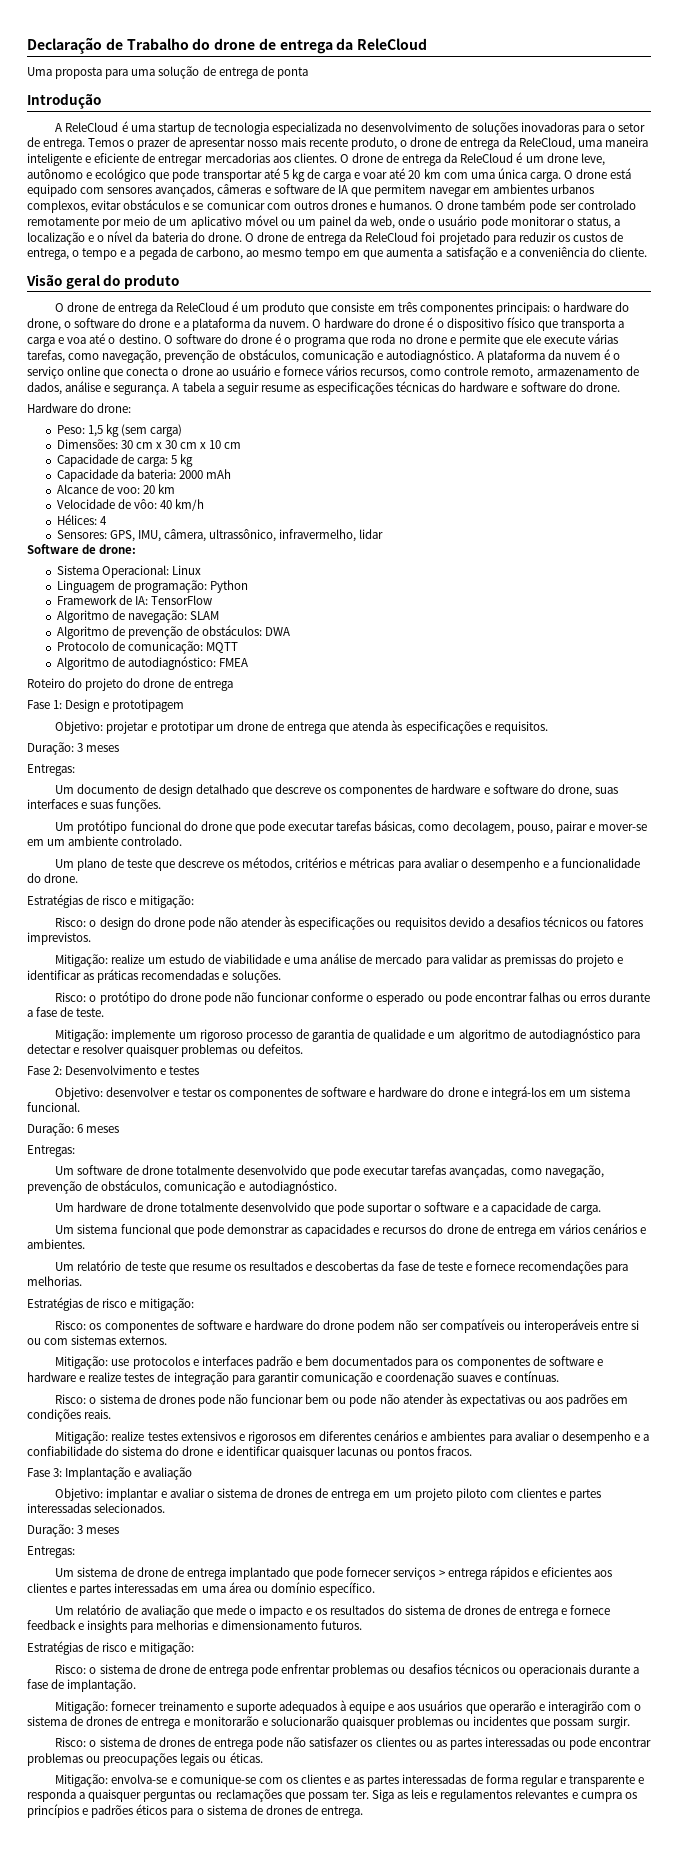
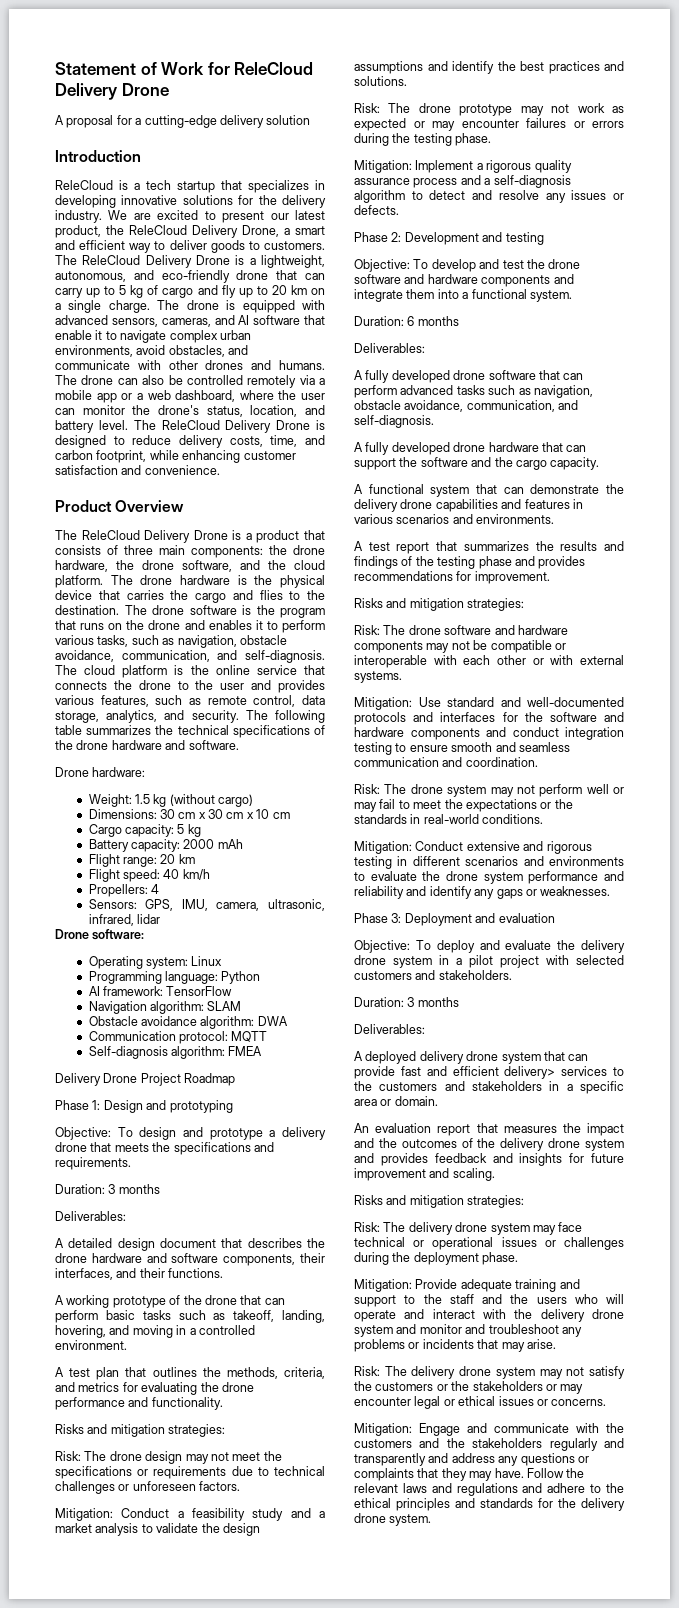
[27,37,428,54] [27,66,308,79] [27,93,101,109] [55,121,645,135] [27,137,648,150] [27,152,605,166] [27,168,632,182] [27,184,595,197] [27,199,636,213] [27,215,620,229] [27,231,624,245] [27,247,648,260] [26,274,179,289] [55,301,630,315] [27,317,625,331] [27,333,619,347] [27,349,621,363] [27,365,639,379] [27,381,620,395] [27,403,132,413] [56,424,183,437] [56,439,118,449] Declaração de Trabalho do drone de entrega da ReleCloud // Uma proposta para uma solução de entrega de ponta // Introdução // A ReleCloud é uma startup de tecnologia especializada no desenvolvimento de soluções inovadoras para o setor de entrega. Temos o prazer de apresentar nosso mais recente produto, o drone de entrega da ReleCloud, uma maneira inteligente e eficiente de entregar mercadorias aos clientes. O drone de entrega da ReleCloud é um drone leve, autônomo e ecológico que pode transportar até 5 kg de carga e voar até 20 km com uma única carga. O drone está equipado com sensores avançados, câmeras e software de IA que permitem navegar em ambientes urbanos complexos, evitar obstáculos e se comunicar com outros drones e humanos. O drone também pode ser controlado remotamente por meio de um aplicativo móvel ou um painel da web, onde o usuário pode monitorar o status, a localização e o nível da bateria do drone. O drone de entrega da ReleCloud foi projetado para reduzir os custos de entrega, o tempo e a pegada de carbono, ao mesmo tempo em que aumenta a satisfação e a conveniência do cliente. // Visão geral do produto // O drone de entrega da ReleCloud é um produto que consiste em três componentes principais: o hardware do drone, o software do drone e a plataforma da nuvem. O hardware do drone é o dispositivo físico que transporta a carga e voa até o destino. O software do drone é o programa que roda no drone e permite que ele execute várias tarefas, como navegação, prevenção de obstáculos, comunicação e autodiagnóstico. A plataforma da nuvem é o serviço online que conecta o drone ao usuário e fornece vários recursos, como controle remoto, armazenamento de dados, análise e segurança. A tabela a seguir resume as especificações técnicas do hardware e software do drone. // Hardware do drone: // Peso: 1,5 kg (sem carga) // Dimensões: -> [55,62,314,75] [55,83,169,100] [55,115,311,128] [55,150,141,162] [55,180,325,193] [55,195,326,208] [55,210,325,223] [55,225,325,238] [55,240,325,253] [55,255,325,268] [55,270,325,283] [55,285,325,298] [55,300,325,313] [55,315,326,327] [55,330,251,343] [55,345,249,357] [55,360,325,370] [55,375,325,388] [55,390,325,403] [55,405,325,417] [55,420,325,433] [55,435,325,448] [55,450,296,463] [55,465,220,475] [55,500,185,512] [55,530,326,543] [55,545,325,558] [55,560,325,572] [55,575,325,588] [55,590,325,603] [55,605,325,618] [55,620,325,633] [55,635,287,648] [55,650,325,663] [55,665,325,678] [55,680,325,693] [55,695,325,707] [55,710,325,723] [55,725,325,738] [55,740,239,750] [55,767,146,777] [88,794,254,807] [88,809,157,819] Statement of Work for ReleCloud Delivery Drone // A proposal for a cutting-edge delivery solution // Introduction // ReleCloud is a tech startup that specializes in developing innovative solutions for the delivery industry. We are excited to present our latest product, the ReleCloud Delivery Drone, a smart and efficient way to deliver goods to customers. The ReleCloud Delivery Drone is a lightweight, autonomous, and eco-friendly drone that can carry up to 5 kg of cargo and fly up to 20 km on a single charge. The drone is equipped with advanced sensors, cameras, and AI software that enable it to navigate complex urban environments, avoid obstacles, and communicate with other drones and humans. The drone can also be controlled remotely via a mobile app or a web dashboard, where the user can monitor the drone's status, location, and battery level. The ReleCloud Delivery Drone is designed to reduce delivery costs, time, and carbon footprint, while enhancing customer satisfaction and convenience. // Product Overview // The ReleCloud Delivery Drone is a product that consists of three main components: the drone hardware, the drone software, and the cloud platform. The drone hardware is the physical device that carries the cargo and flies to the destination. The drone software is the program that runs on the drone and enables it to perform various tasks, such as navigation, obstacle avoidance, communication, and self-diagnosis. The cloud platform is the online service that connects the drone to the user and provides various features, such as remote control, data storage, analytics, and security. The following table summarizes the technical specifications of the drone hardware and software. // Drone hardware: // Weight: 1.5 kg (without cargo) // Dimensions:
[56,454,168,467] Capacidade de carga: -> [88,824,174,837] Cargo capacity:
[56,469,176,482] Capacidade da bateria: -> [88,839,180,852] Battery capacity:
[56,484,140,494] Alcance de voo: -> [88,854,157,867] Flight range:
[56,499,157,509] Velocidade de vôo: -> [88,869,160,882] Flight speed:
[56,514,97,525] Hélices: -> [88,884,148,897] Propellers:
[56,530,107,539] Sensores: -> [88,899,137,909] Sensors:
[163,529,384,542] [27,544,137,554] [56,565,201,578] [56,580,248,593] [56,595,212,605] [56,610,219,623] [56,625,291,639] [56,641,238,654] [56,656,248,670] [27,678,233,691] [27,699,185,712] [55,720,548,734] [27,742,120,755] [27,764,75,776] [55,784,618,797] [27,799,162,812] [55,820,647,834] [27,836,183,846] [55,857,641,871] [27,873,79,883] [27,894,195,908] [55,916,644,930] [27,932,91,945] [55,953,624,967] [27,969,281,983] [55,991,651,1005] [27,1007,105,1017] [55,1028,640,1042] [27,1044,303,1057] [27,1065,200,1075] [55,1086,631,1100] [27,1102,80,1112] [27,1123,120,1136] [27,1145,75,1157] [55,1165,604,1178] [27,1180,337,1194] [55,1202,601,1215] [55,1223,647,1237] [27,1239,85,1249] [55,1260,629,1274] [27,1276,82,1286] [27,1297,195,1311] [55,1319,640,1333] [27,1335,168,1345] [55,1356,603,1369] [27,1371,560,1385] [55,1393,629,1407] [27,1409,112,1422] [55,1430,650,1444] [27,1446,473,1459] [27,1467,193,1480] [55,1488,602,1501] [27,1503,166,1513] [27,1524,120,1537] [27,1546,75,1558] [55,1566,613,1580] [27,1582,375,1596] [55,1604,611,1618] [27,1620,362,1633] [27,1641,195,1655] [55,1663,640,1677] [27,1679,137,1692] [55,1700,642,1714] [27,1716,630,1729] [55,1737,652,1750] [27,1752,263,1766] [55,1774,645,1787] [27,1789,637,1802] [27,1804,364,1818] câmera, ultrassônico, infravermelho, lidar // Software de drone: // Sistema Operacional: Linux // Linguagem de programação: Python // Framework de IA: TensorFlow // Algoritmo de navegação: SLAM // Algoritmo de prevenção de obstáculos: DWA // Protocolo de comunicação: MQTT // Algoritmo de autodiagnóstico: FMEA // Roteiro do projeto do drone de entrega // Fase 1: Design e prototipagem // Objetivo: projetar e prototipar um drone de entrega que atenda às especificações e requisitos. // Duração: 3 meses // Entregas: // Um documento de design detalhado que descreve os componentes de hardware e software do drone, suas interfaces e suas funções. // Um protótipo funcional do drone que pode executar tarefas básicas, como decolagem, pouso, pairar e mover-se em um ambiente controlado. // Um plano de teste que descreve os métodos, critérios e métricas para avaliar o desempenho e a funcionalidade do drone. // Estratégias de risco e mitigação: // Risco: o design do drone pode não atender às especificações ou requisitos devido a desafios técnicos ou fatores imprevistos. // Mitigação: realize um estudo de viabilidade e uma análise de mercado para validar as premissas do projeto e identificar as práticas recomendadas e soluções. // Risco: o protótipo do drone pode não funcionar conforme o esperado ou pode encontrar falhas ou erros durante a fase de teste. // Mitigação: implemente um rigoroso processo de garantia de qualidade e um algoritmo de autodiagnóstico para detectar e resolver quaisquer problemas ou defeitos. // Fase 2: Desenvolvimento e testes // Objetivo: desenvolver e testar os componentes de software e hardware do drone e integrá-los em um sistema funcional. // Duração: 6 meses // Entregas: // Um software de drone totalmente desenvolvido que pode executar tarefas avançadas, como navegação, prevenção de obstáculos, comunicação e autodiagnóstico. // Um hardware de drone totalmente desenvolvido que pode suportar o software e a capacidade de carga. // Um sistema funcional que pode demonstrar as capacidades e recursos do drone de entrega em vários cenários e ambientes. // Um relatório de teste que resume os resultados e descobertas da fase de teste e fornece recomendações para melhorias. // Estratégias de risco e mitigação: // Risco: os componentes de software e hardware do drone podem não ser compatíveis ou interoperáveis entre si ou com sistemas externos. // Mitigação: use protocolos e interfaces padrão e bem documentados para os componentes de software e hardware e realize testes de integração para garantir comunicação e coordenação suaves e contínuas. // Risco: o sistema de drones pode não funcionar bem ou pode não atender às expectativas ou aos padrões em condições reais. // Mitigação: realize testes extensivos e rigorosos em diferentes cenários e ambientes para avaliar o desempenho e a confiabilidade do sistema do drone e identificar quaisquer lacunas ou pontos fracos. // Fase 3: Implantação e avaliação // Objetivo: implantar e avaliar o sistema de drones de entrega em um projeto piloto com clientes e partes interessadas selecionados. // Duração: 3 meses // Entregas: // Um sistema de drone de entrega implantado que pode fornecer serviços > entrega rápidos e eficientes aos clientes e partes interessadas em uma área ou domínio específico. // Um relatório de avaliação que mede o impacto e os resultados do sistema de drones de entrega e fornece feedback e insights para melhorias e dimensionamento futuros. // Estratégias de risco e mitigação: // Risco: o sistema de drone de entrega pode enfrentar problemas ou desafios técnicos ou operacionais durante a fase de implantação. // Mitigação: fornecer treinamento e suporte adequados à equipe e aos usuários que operarão e interagirão com o sistema de drones de entrega e monitorarão e solucionarão quaisquer problemas ou incidentes que possam surgir. // Risco: o sistema de drones de entrega pode não satisfazer os clientes ou as partes interessadas ou pode encontrar problemas ou preocupações legais ou éticas. // Mitigação: envolva-se e comunique-se com os clientes e as partes interessadas de forma regular e transparente e responda a quaisquer perguntas ou reclamações que possam ter. Siga as leis e regulamentos relevantes e cumpra os princípios e padrões éticos para o sistema de drones de entrega. -> [216,899,325,911] [88,914,160,926] [55,929,145,940] [88,956,223,969] [88,971,261,984] [88,986,233,996] [88,1001,242,1014] [88,1016,288,1029] [88,1031,268,1044] [88,1046,263,1059] [55,1073,236,1086] [55,1100,233,1113] [55,1127,326,1140] [55,1142,274,1155] [55,1157,131,1170] [55,1184,160,1194] [55,1211,126,1221] [55,1238,325,1251] [55,1253,325,1266] [55,1268,224,1280] [55,1295,285,1308] [55,1310,325,1323] [55,1325,255,1338] [55,1340,127,1350] [55,1367,325,1380] [55,1382,254,1395] [55,1397,223,1410] [55,1424,226,1437] [55,1451,282,1464] [55,1466,325,1479] [55,1481,241,1494] [55,1508,325,1521] [55,1523,260,1536] [354,61,624,74] [354,76,407,86] [354,103,624,116] [354,118,624,131] [354,133,492,146] [354,160,572,173] [354,175,571,188] [354,190,624,203] [354,205,399,215] [354,232,544,245] [354,259,581,272] [354,274,574,287] [354,289,572,302] [354,316,459,326] [354,343,425,353] [354,370,584,383] [354,385,593,398] [354,400,579,412] [354,415,434,428] [354,442,587,455] [354,457,600,470] [354,484,624,497] [354,499,583,512] [354,514,555,524] [354,541,624,554] [354,556,586,569] [354,571,550,584] [354,598,525,611] [354,625,568,635] [354,640,566,653] [354,655,624,668] [354,671,402,683] [354,697,624,710] [354,712,624,725] [354,727,624,740] [354,742,570,755] [354,757,538,767] [354,784,624,797] [354,799,573,812] [354,814,544,824] [354,841,592,854] [354,856,624,869] [354,871,624,884] [354,886,611,899] [354,913,555,926] [354,940,625,953] [354,955,624,968] [354,970,512,980] [354,997,459,1007] [354,1024,425,1034] [354,1051,589,1064] [354,1066,624,1079] [354,1081,624,1094] [354,1096,438,1106] [354,1123,624,1136] [354,1138,624,1151] [354,1153,624,1166] [354,1168,495,1181] [354,1195,525,1208] [354,1222,583,1235] [354,1237,624,1250] [354,1252,519,1265] [354,1279,580,1292] [354,1294,624,1307] [354,1309,624,1322] [354,1324,582,1337] [354,1339,556,1352] [354,1366,625,1379] [354,1381,584,1394] [354,1396,607,1409] [354,1423,624,1436] [354,1438,624,1451] [354,1453,589,1466] [354,1468,585,1481] [354,1483,624,1496] [354,1498,625,1511] [354,1513,432,1526] camera, ultrasonic, infrared, lidar // Drone software: // Operating system: Linux // Programming language: Python // AI framework: TensorFlow // Navigation algorithm: SLAM // Obstacle avoidance algorithm: DWA // Communication protocol: MQTT // Self-diagnosis algorithm: FMEA // Delivery Drone Project Roadmap // Phase 1: Design and prototyping // Objective: To design and prototype a delivery drone that meets the specifications and requirements. // Duration: 3 months // Deliverables: // A detailed design document that describes the drone hardware and software components, their interfaces, and their functions. // A working prototype of the drone that can perform basic tasks such as takeoff, landing, hovering, and moving in a controlled environment. // A test plan that outlines the methods, criteria, and metrics for evaluating the drone performance and functionality. // Risks and mitigation strategies: // Risk: The drone design may not meet the specifications or requirements due to technical challenges or unforeseen factors. // Mitigation: Conduct a feasibility study and a market analysis to validate the design assumptions and identify the best practices and solutions. // Risk: The drone prototype may not work as expected or may encounter failures or errors during the testing phase. // Mitigation: Implement a rigorous quality assurance process and a self-diagnosis algorithm to detect and resolve any issues or defects. // Phase 2: Development and testing // Objective: To develop and test the drone software and hardware components and integrate them into a functional system. // Duration: 6 months // Deliverables: // A fully developed drone software that can perform advanced tasks such as navigation, obstacle avoidance, communication, and self-diagnosis. // A fully developed drone hardware that can support the software and the cargo capacity. // A functional system that can demonstrate the delivery drone capabilities and features in various scenarios and environments. // A test report that summarizes the results and findings of the testing phase and provides recommendations for improvement. // Risks and mitigation strategies: // Risk: The drone software and hardware components may not be compatible or interoperable with each other or with external systems. // Mitigation: Use standard and well-documented protocols and interfaces for the software and hardware components and conduct integration testing to ensure smooth and seamless communication and coordination. // Risk: The drone system may not perform well or may fail to meet the expectations or the standards in real-world conditions. // Mitigation: Conduct extensive and rigorous testing in different scenarios and environments to evaluate the drone system performance and reliability and identify any gaps or weaknesses. // Phase 3: Deployment and evaluation // Objective: To deploy and evaluate the delivery drone system in a pilot project with selected customers and stakeholders. // Duration: 3 months // Deliverables: // A deployed delivery drone system that can provide fast and efficient delivery> services to the customers and stakeholders in a specific area or domain. // An evaluation report that measures the impact and the outcomes of the delivery drone system and provides feedback and insights for future improvement and scaling. // Risks and mitigation strategies: // Risk: The delivery drone system may face technical or operational issues or challenges during the deployment phase. // Mitigation: Provide adequate training and support to the staff and the users who will operate and interact with the delivery drone system and monitor and troubleshoot any problems or incidents that may arise. // Risk: The delivery drone system may not satisfy the customers or the stakeholders or may encounter legal or ethical issues or concerns. // Mitigation: Engage and communicate with the customers and the stakeholders regularly and transparently and address any questions or complaints that they may have. Follow the relevant laws and regulations and adhere to the ethical principles and standards for the delivery drone system.

